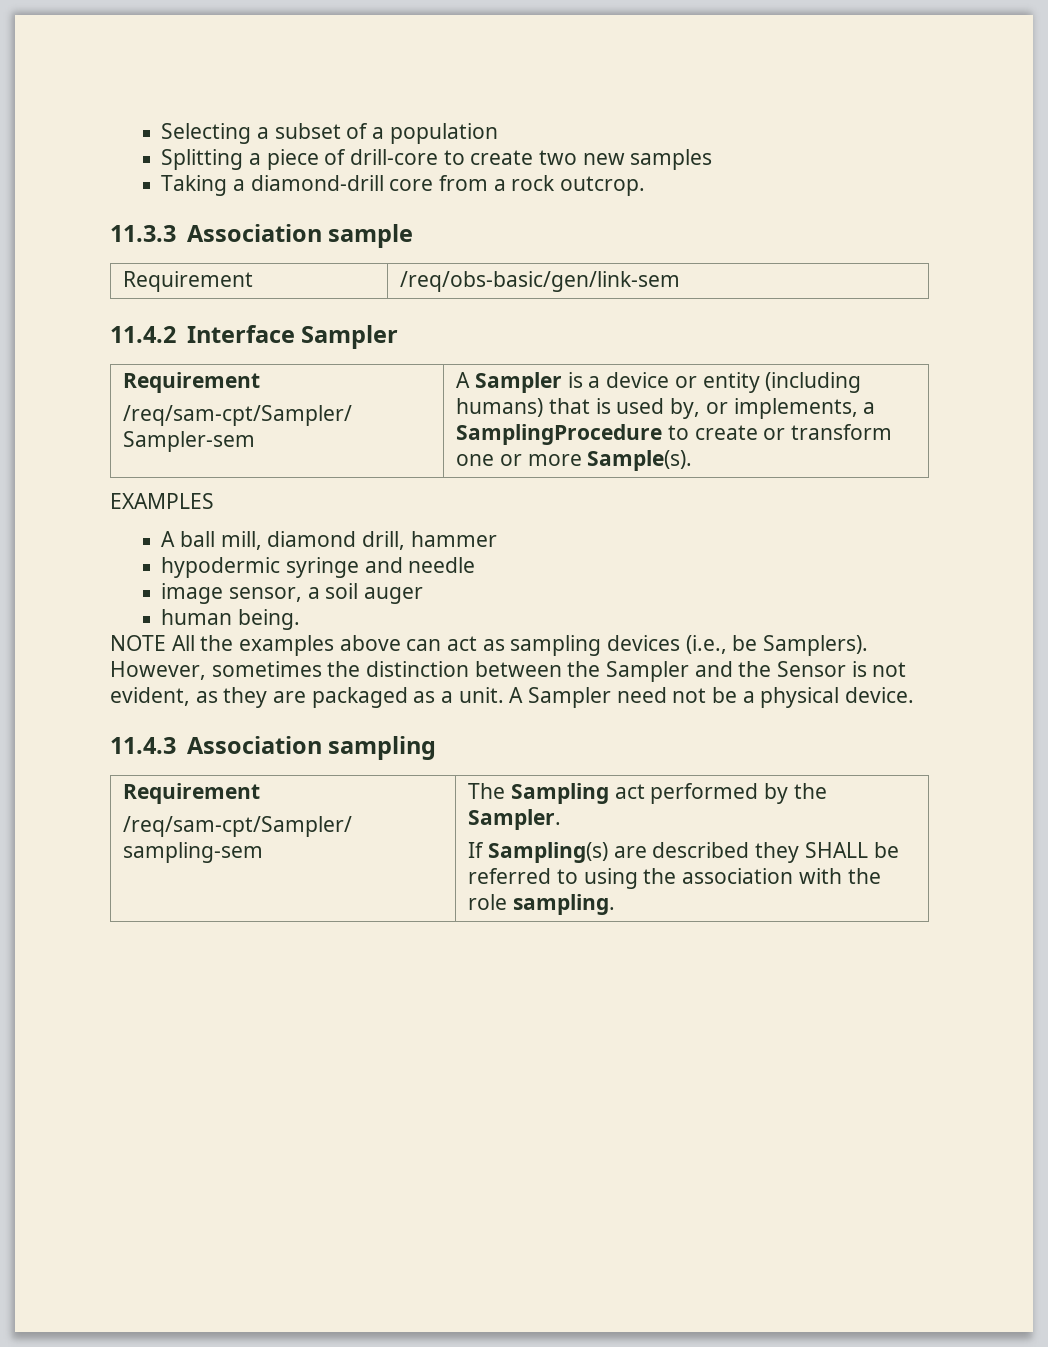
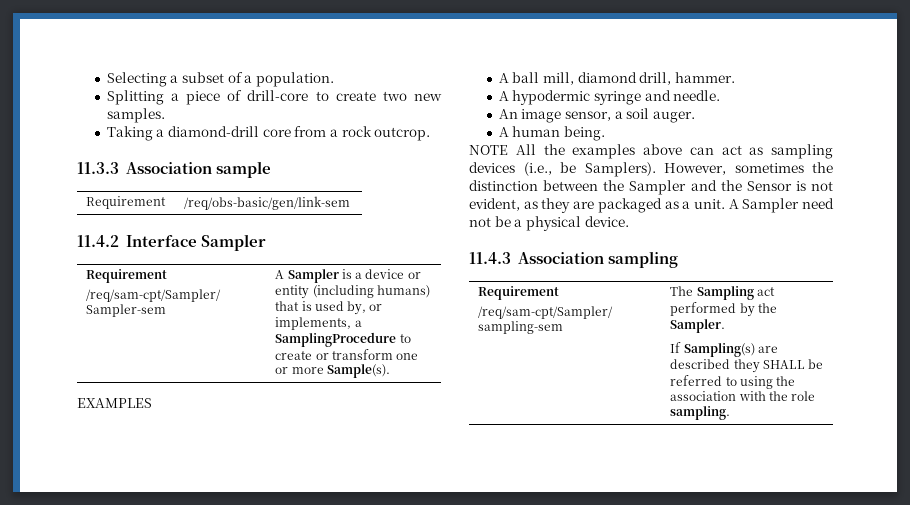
[389,123,498,144] population -> [256,72,335,87] population.
[630,149,713,170] samples -> [106,108,165,123] samples.
[410,531,497,547] hammer // -> [675,72,736,83] [498,91,509,101] hammer. // A
[408,557,476,573] needle // -> [673,90,721,101] [498,109,518,119] needle. // An
[364,587,424,604] auger // -> [653,111,696,123] [498,127,509,137] auger. // A

